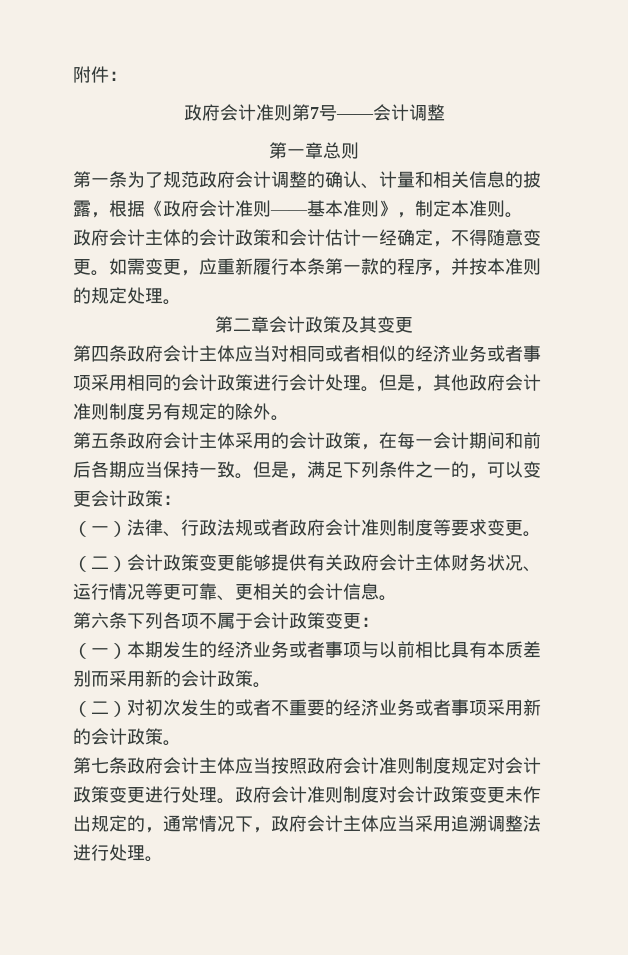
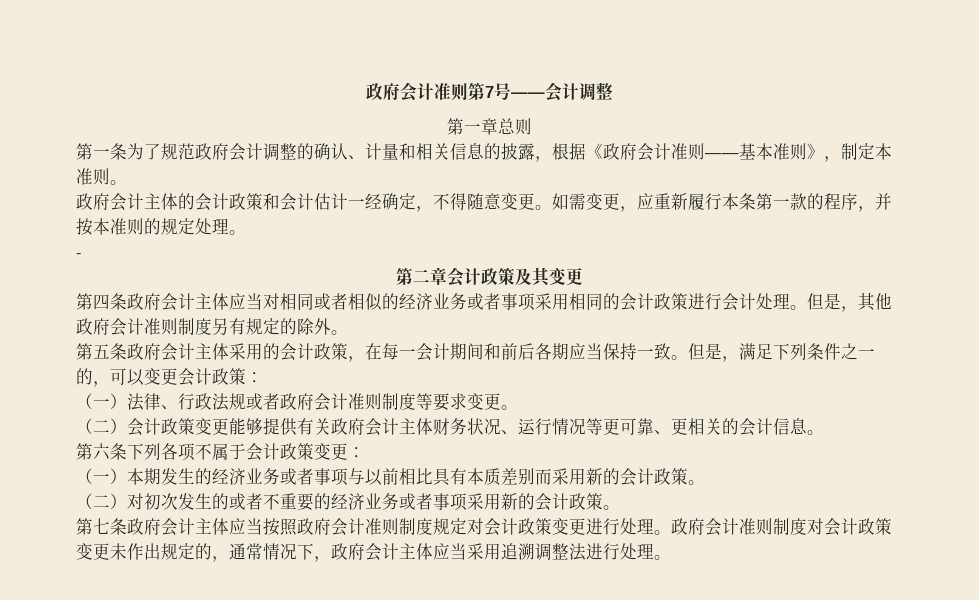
[73,66,127,83] 附件： // -> (366, 91) none
(181, 302) none -> [76,253,82,258] // -

